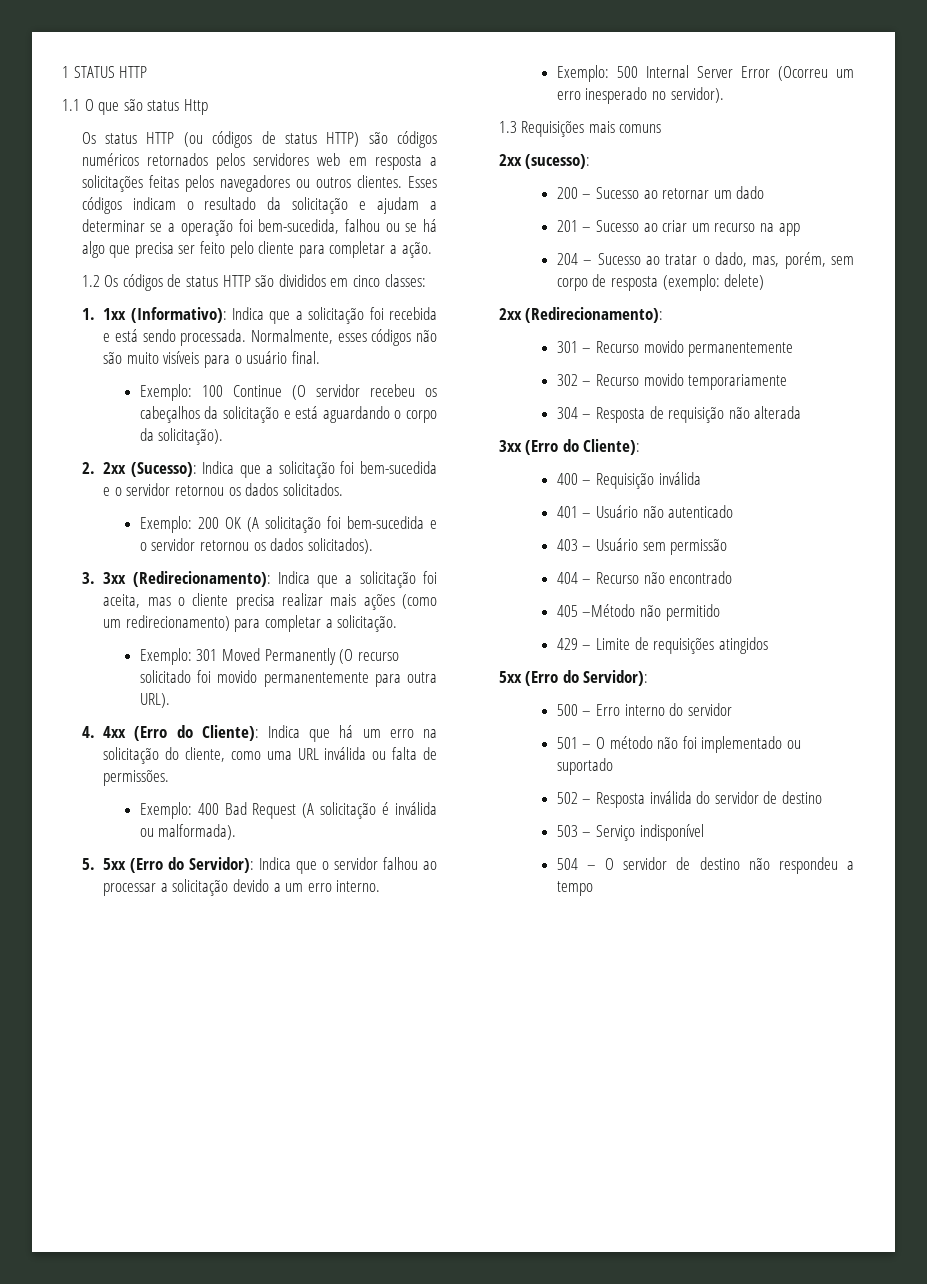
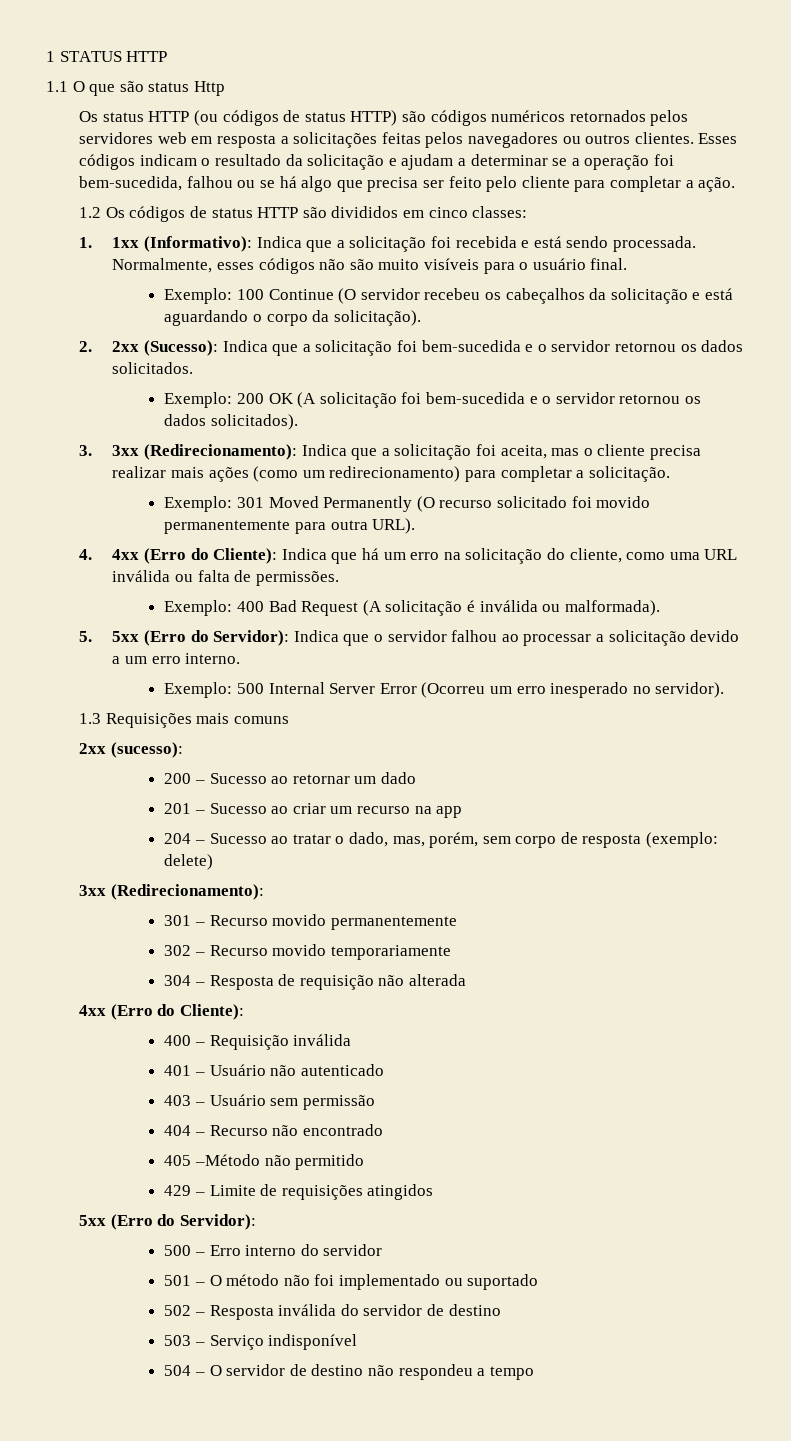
[498,308,522,320] 2xx -> [79,885,107,896] 3xx
[498,440,522,452] 3xx -> [79,1005,107,1016] 4xx

